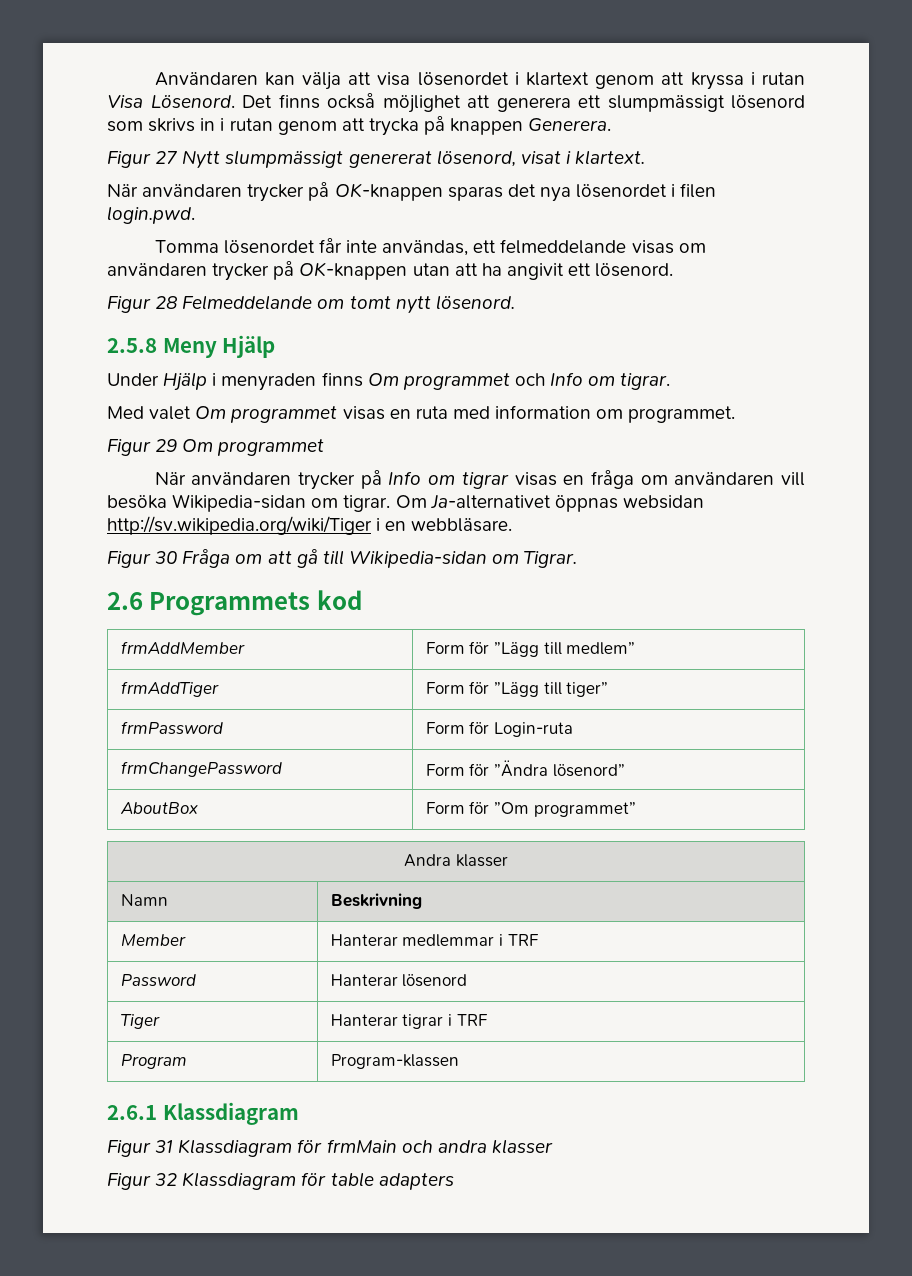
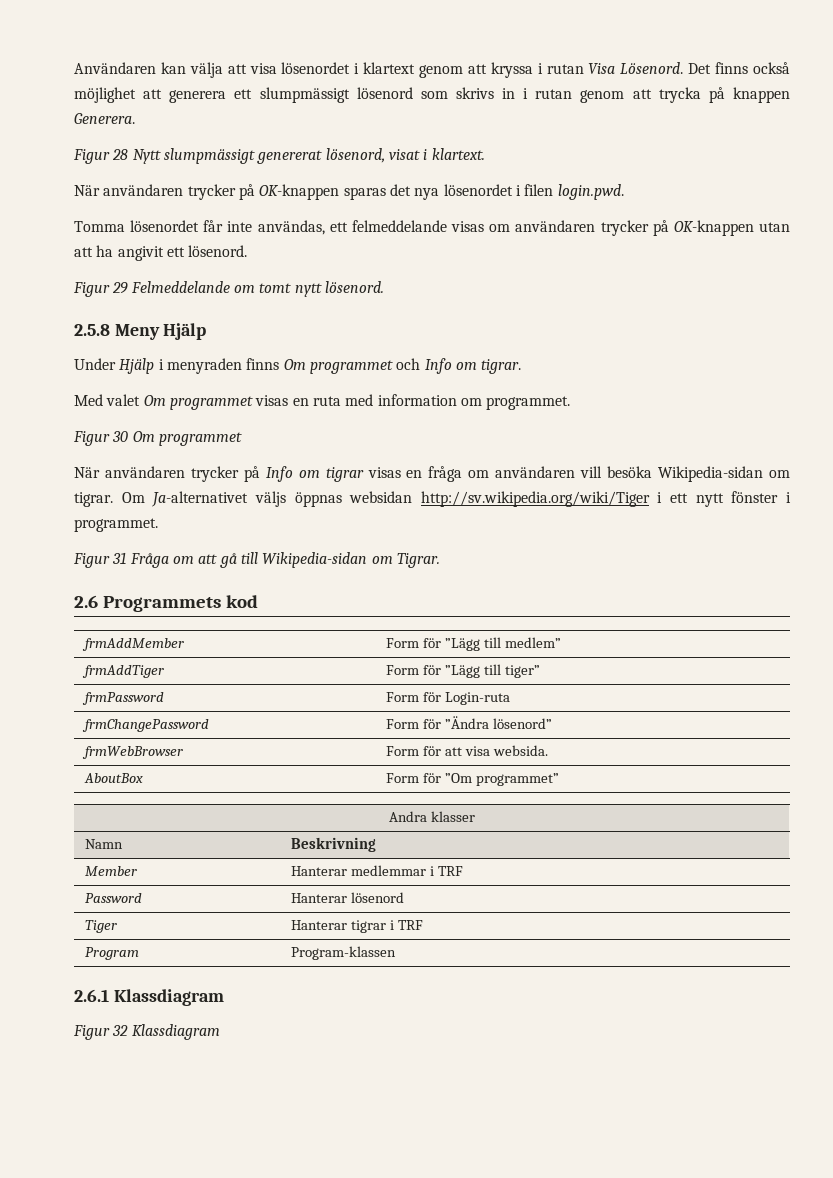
[155,151,179,164] 27 -> [112,149,129,160] 28
[155,296,179,309] 28 -> [112,282,129,294] 29
[155,439,178,452] 29 -> [112,431,129,442] 30
(551, 502) none -> [254,491,286,507] väljs
[385,518,513,532] [107,551,178,568] en webbläsare. // Figur 30 -> [670,491,791,507] [74,518,158,532] [73,552,127,568] ett nytt fönster i programmet. // Figur 31
(625, 770) none -> [82,746,184,759] [386,745,549,756] // frmWebBrowser | Form för att visa websida.
[107,1139,553,1157] // Figur 31 Klassdiagram för frmMain och andra klasser -> (224, 997) none
[301,1172,454,1190] för table adapters -> (220, 1032) none

